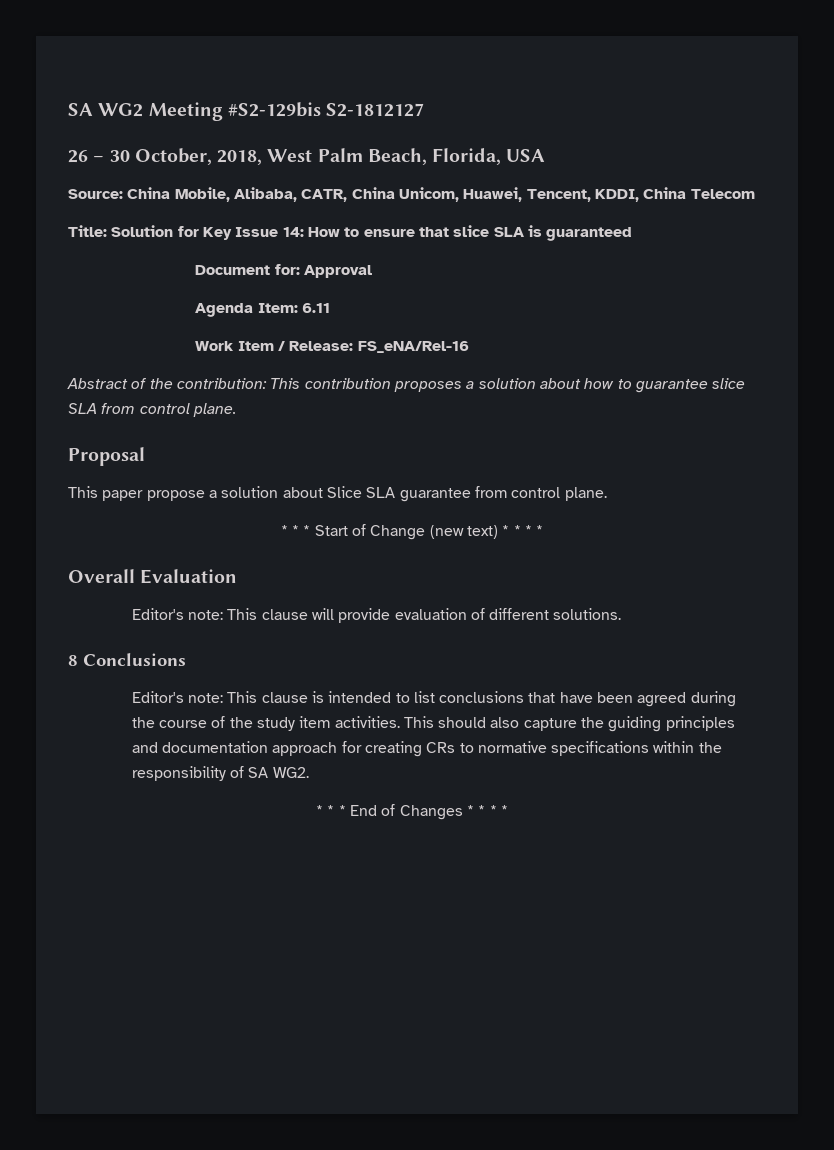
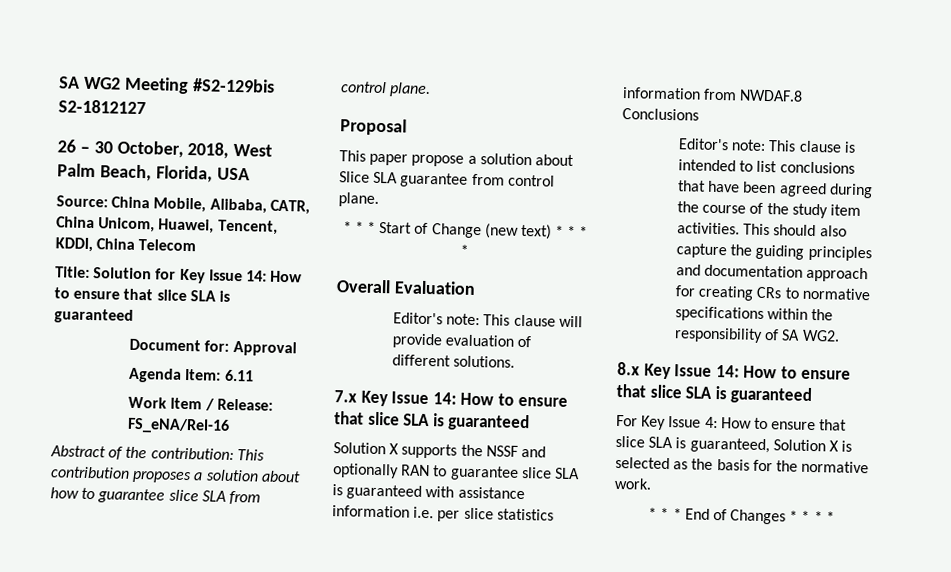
[68,655,78,666] 8 -> [334,390,568,407] [334,411,531,432] [333,442,546,459] [333,463,580,481] [332,484,525,500] [332,505,554,522] [622,87,804,102] 7.x Key Issue 14: How to ensure that slice SLA is guaranteed // Solution X supports the NSSF and optionally RAN to guarantee slice SLA is guaranteed with assistance information i.e. per slice statistics information from NWDAF.8
(309, 772) none -> [617,361,851,380] [616,383,813,405] [616,414,848,431] [615,435,853,454] [615,456,870,474] [614,477,652,490] // 8.x Key Issue 14: How to ensure that slice SLA is guaranteed // For Key Issue 4: How to ensure that slice SLA is guaranteed, Solution X is selected as the basis for the normative work.

